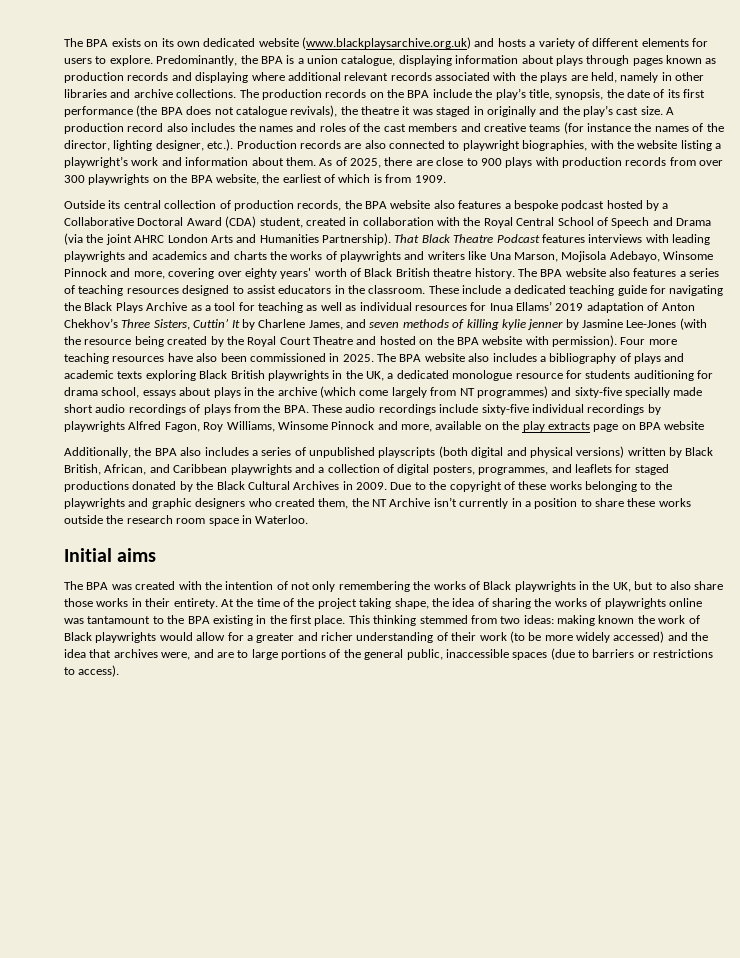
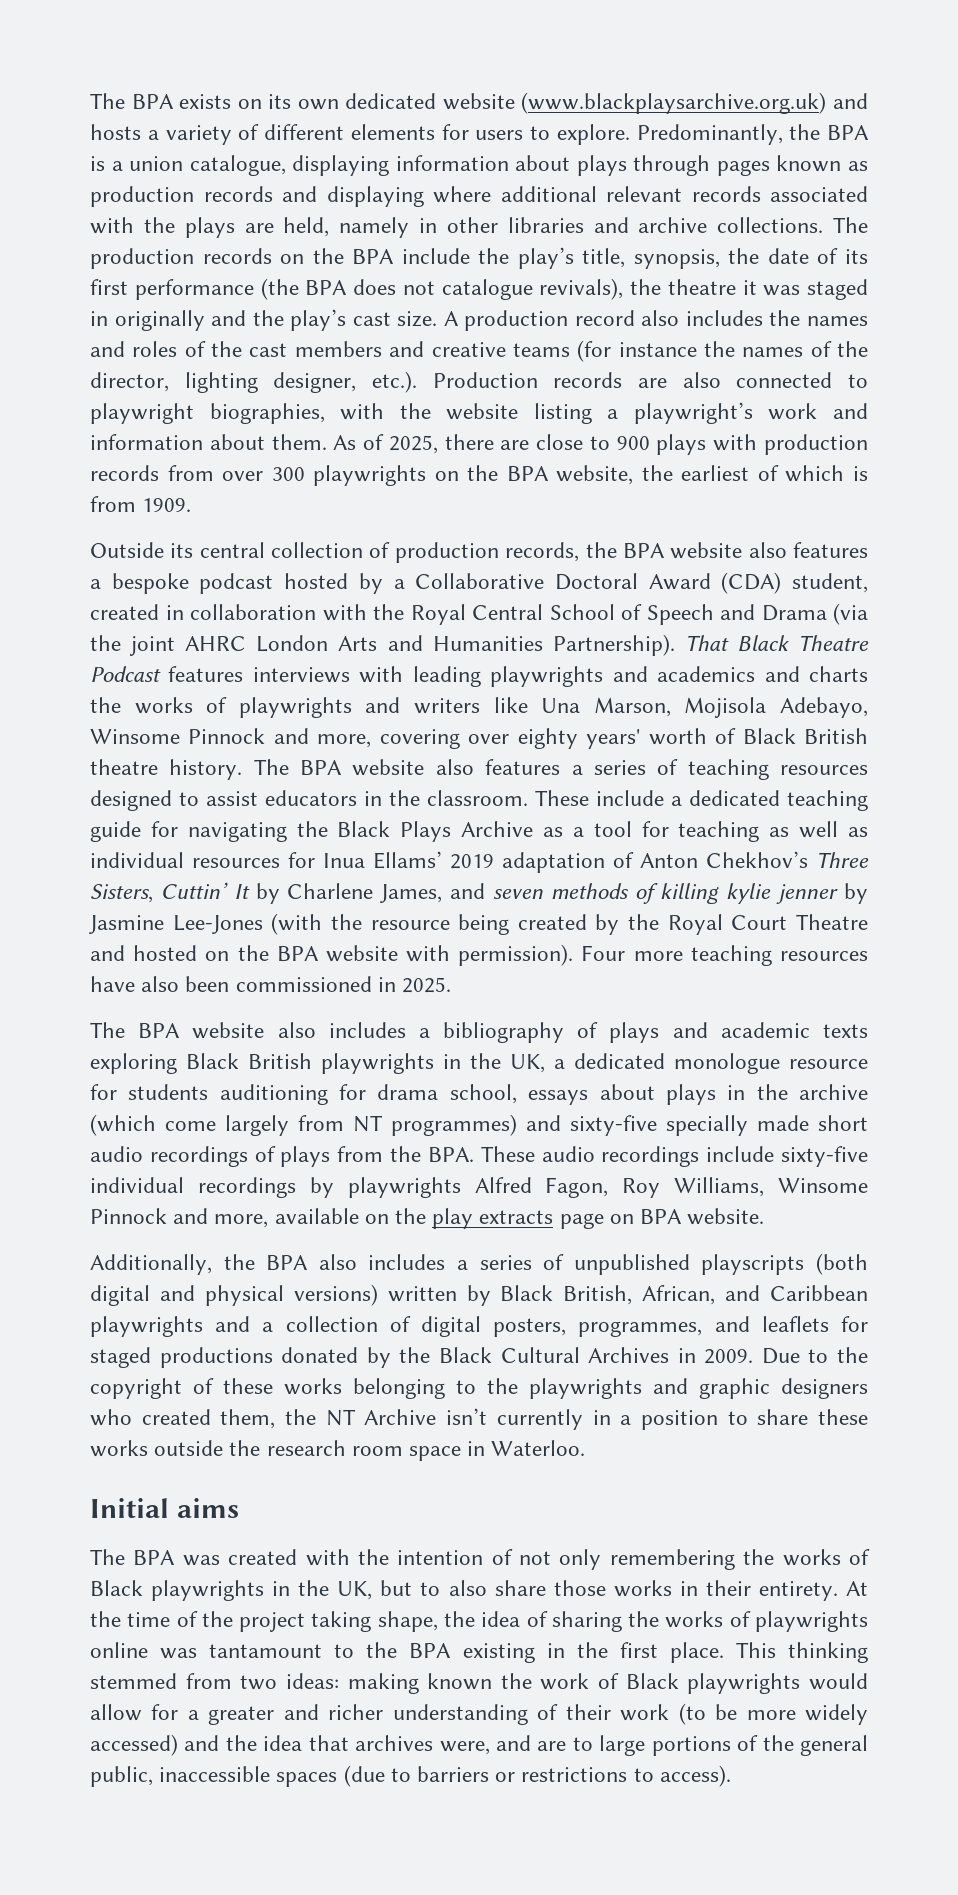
(374, 358) none -> (452, 985) //
[664,421,705,430] website -> [687,1208,765,1225] website.

